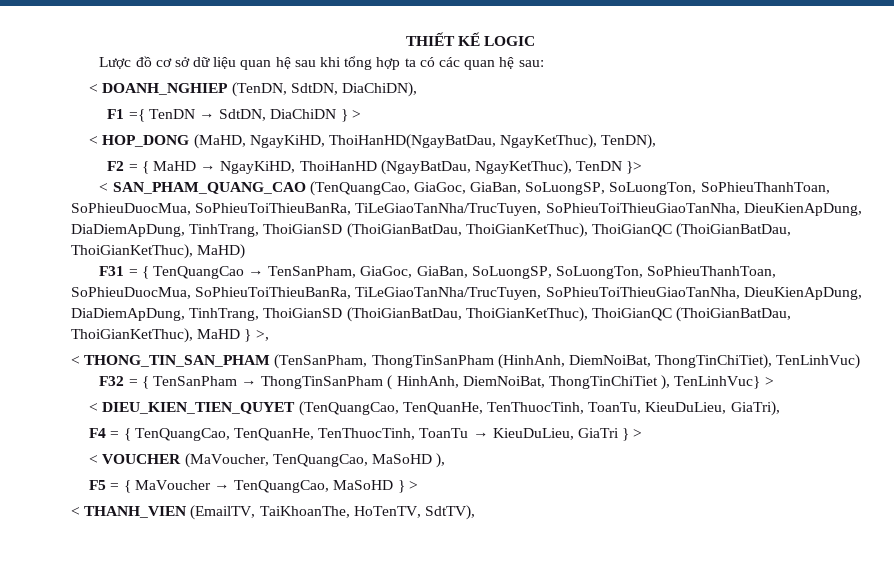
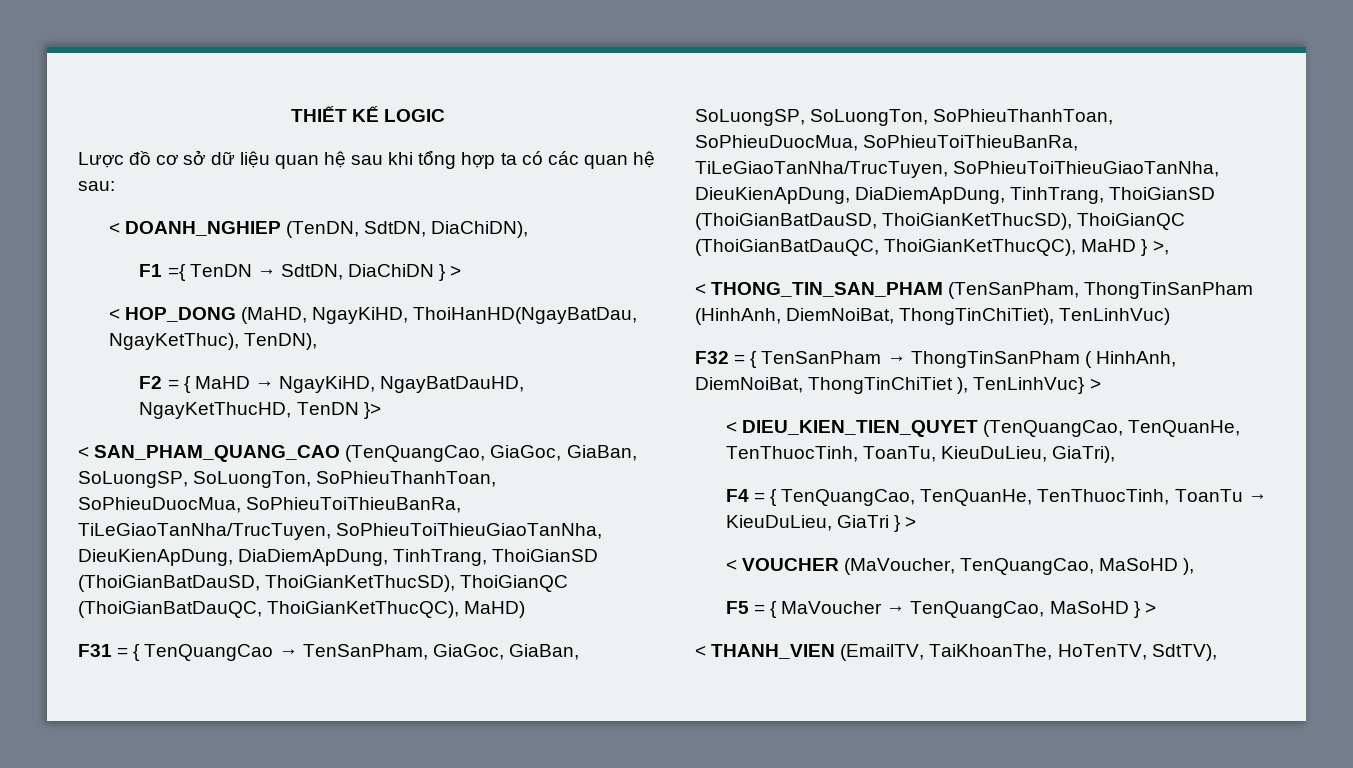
[299,160,572,175] ThoiHanHD (NgayBatDau, NgayKetThuc), -> [380,376,525,393] [139,402,292,419] NgayBatDauHD, NgayKetThucHD,
[346,223,792,238] [71,244,193,259] (ThoiGianBatDau, ThoiGianKetThuc), ThoiGianQC (ThoiGianBatDau, ThoiGianKetThuc), -> [78,575,569,592] [78,601,460,618] (ThoiGianBatDauSD, ThoiGianKetThucSD), ThoiGianQC (ThoiGianBatDauQC, ThoiGianKetThucQC),
[346,307,792,322] [71,328,193,343] (ThoiGianBatDau, ThoiGianKetThuc), ThoiGianQC (ThoiGianBatDau, ThoiGianKetThuc), -> [695,213,1186,230] [695,239,1077,256] (ThoiGianBatDauSD, ThoiGianKetThucSD), ThoiGianQC (ThoiGianBatDauQC, ThoiGianKetThucQC),

